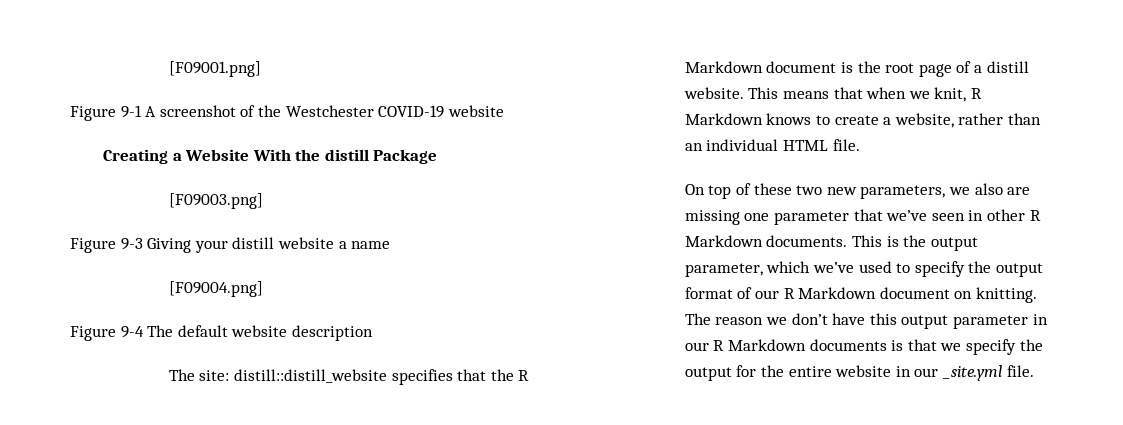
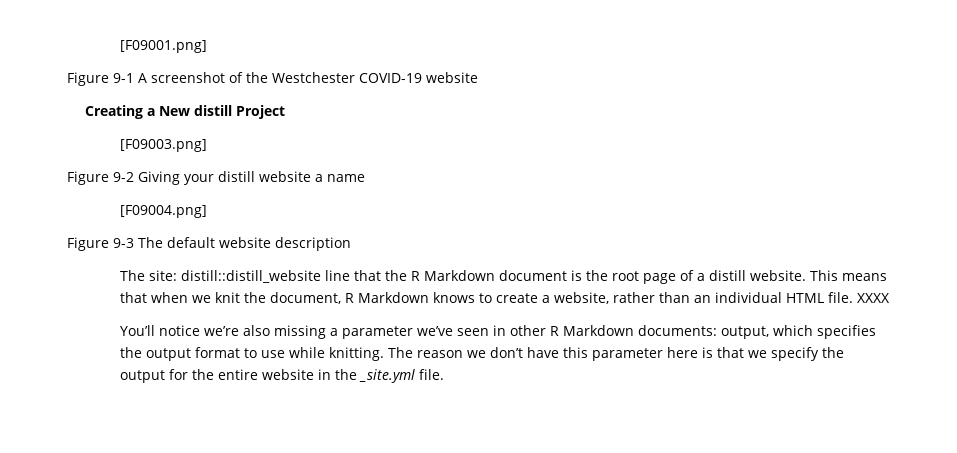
[185,149,438,164] Website With the distill Package -> [158,105,285,119] New distill Project
[120,238,143,250] 9-3 -> [113,172,134,182] 9-2
[120,326,144,338] 9-4 -> [113,238,134,248] 9-3
[391,369,453,385] specifies -> [324,270,350,281] line
[934,87,967,102] knit, -> [214,292,341,304] knit the document,
[684,183,1031,199] [684,209,883,225] // On top of these two new parameters, we also are missing one parameter that -> [856,293,890,303] [119,325,413,339] XXXX // You’ll notice we’re also missing a parameter
[766,235,978,251] [684,261,1043,277] [684,287,973,299] documents. This is the output parameter, which we’ve used to specify the output format of our R Markdown document on -> [637,325,876,339] [119,347,325,361] documents: output, which specifies the output format to use while
[901,314,1048,329] [684,339,887,351] output parameter in our R Markdown documents -> [591,347,698,361] parameter here
[914,368,939,377] our -> [334,369,357,380] the

